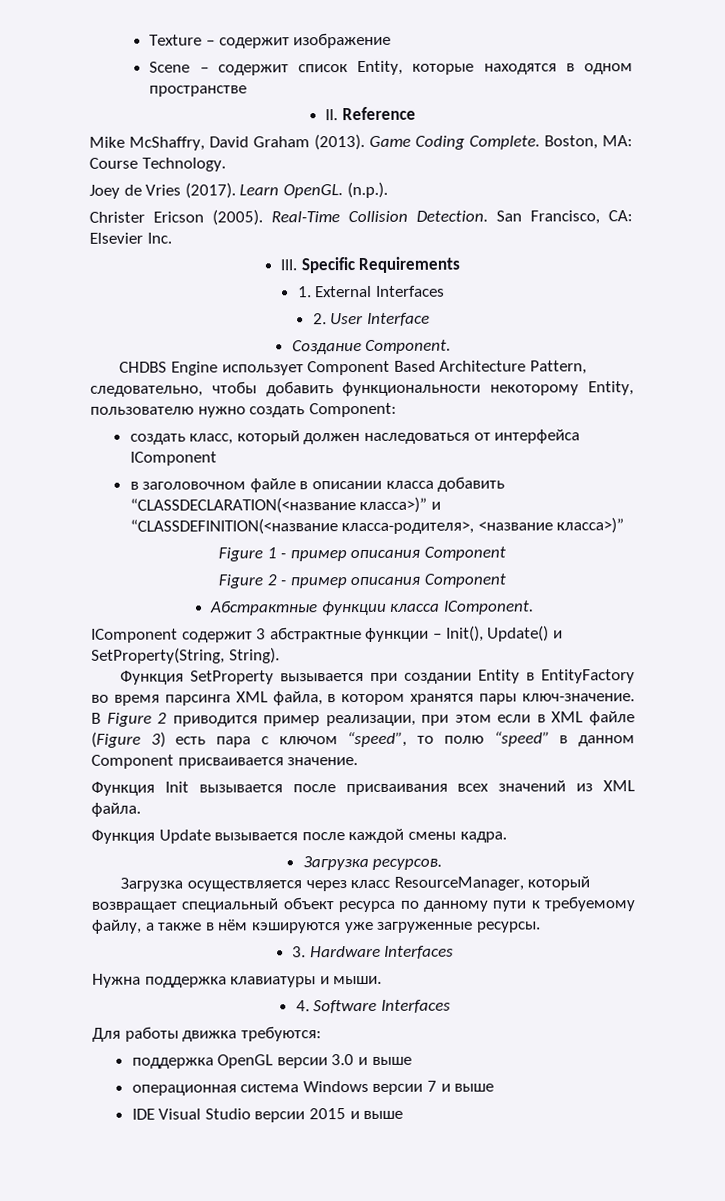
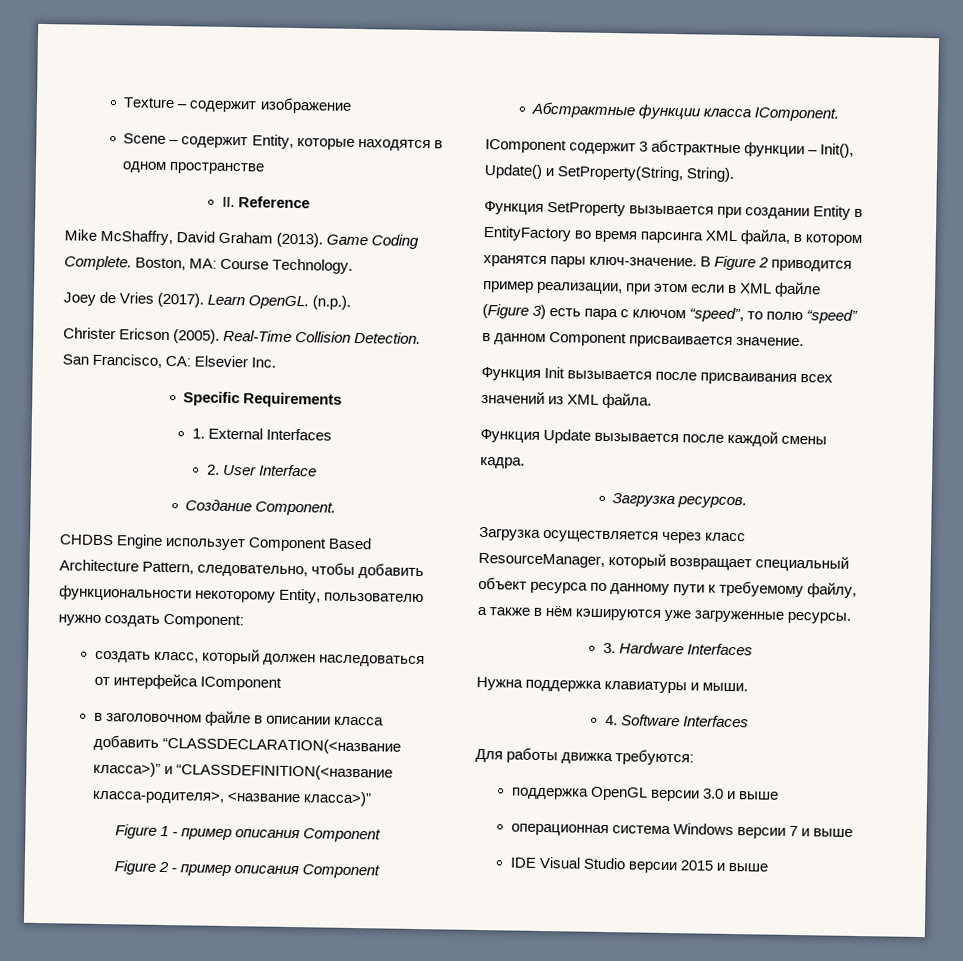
[297,64,348,73] список -> (249, 142) none
[280,259,298,271] III. -> (277, 362) none

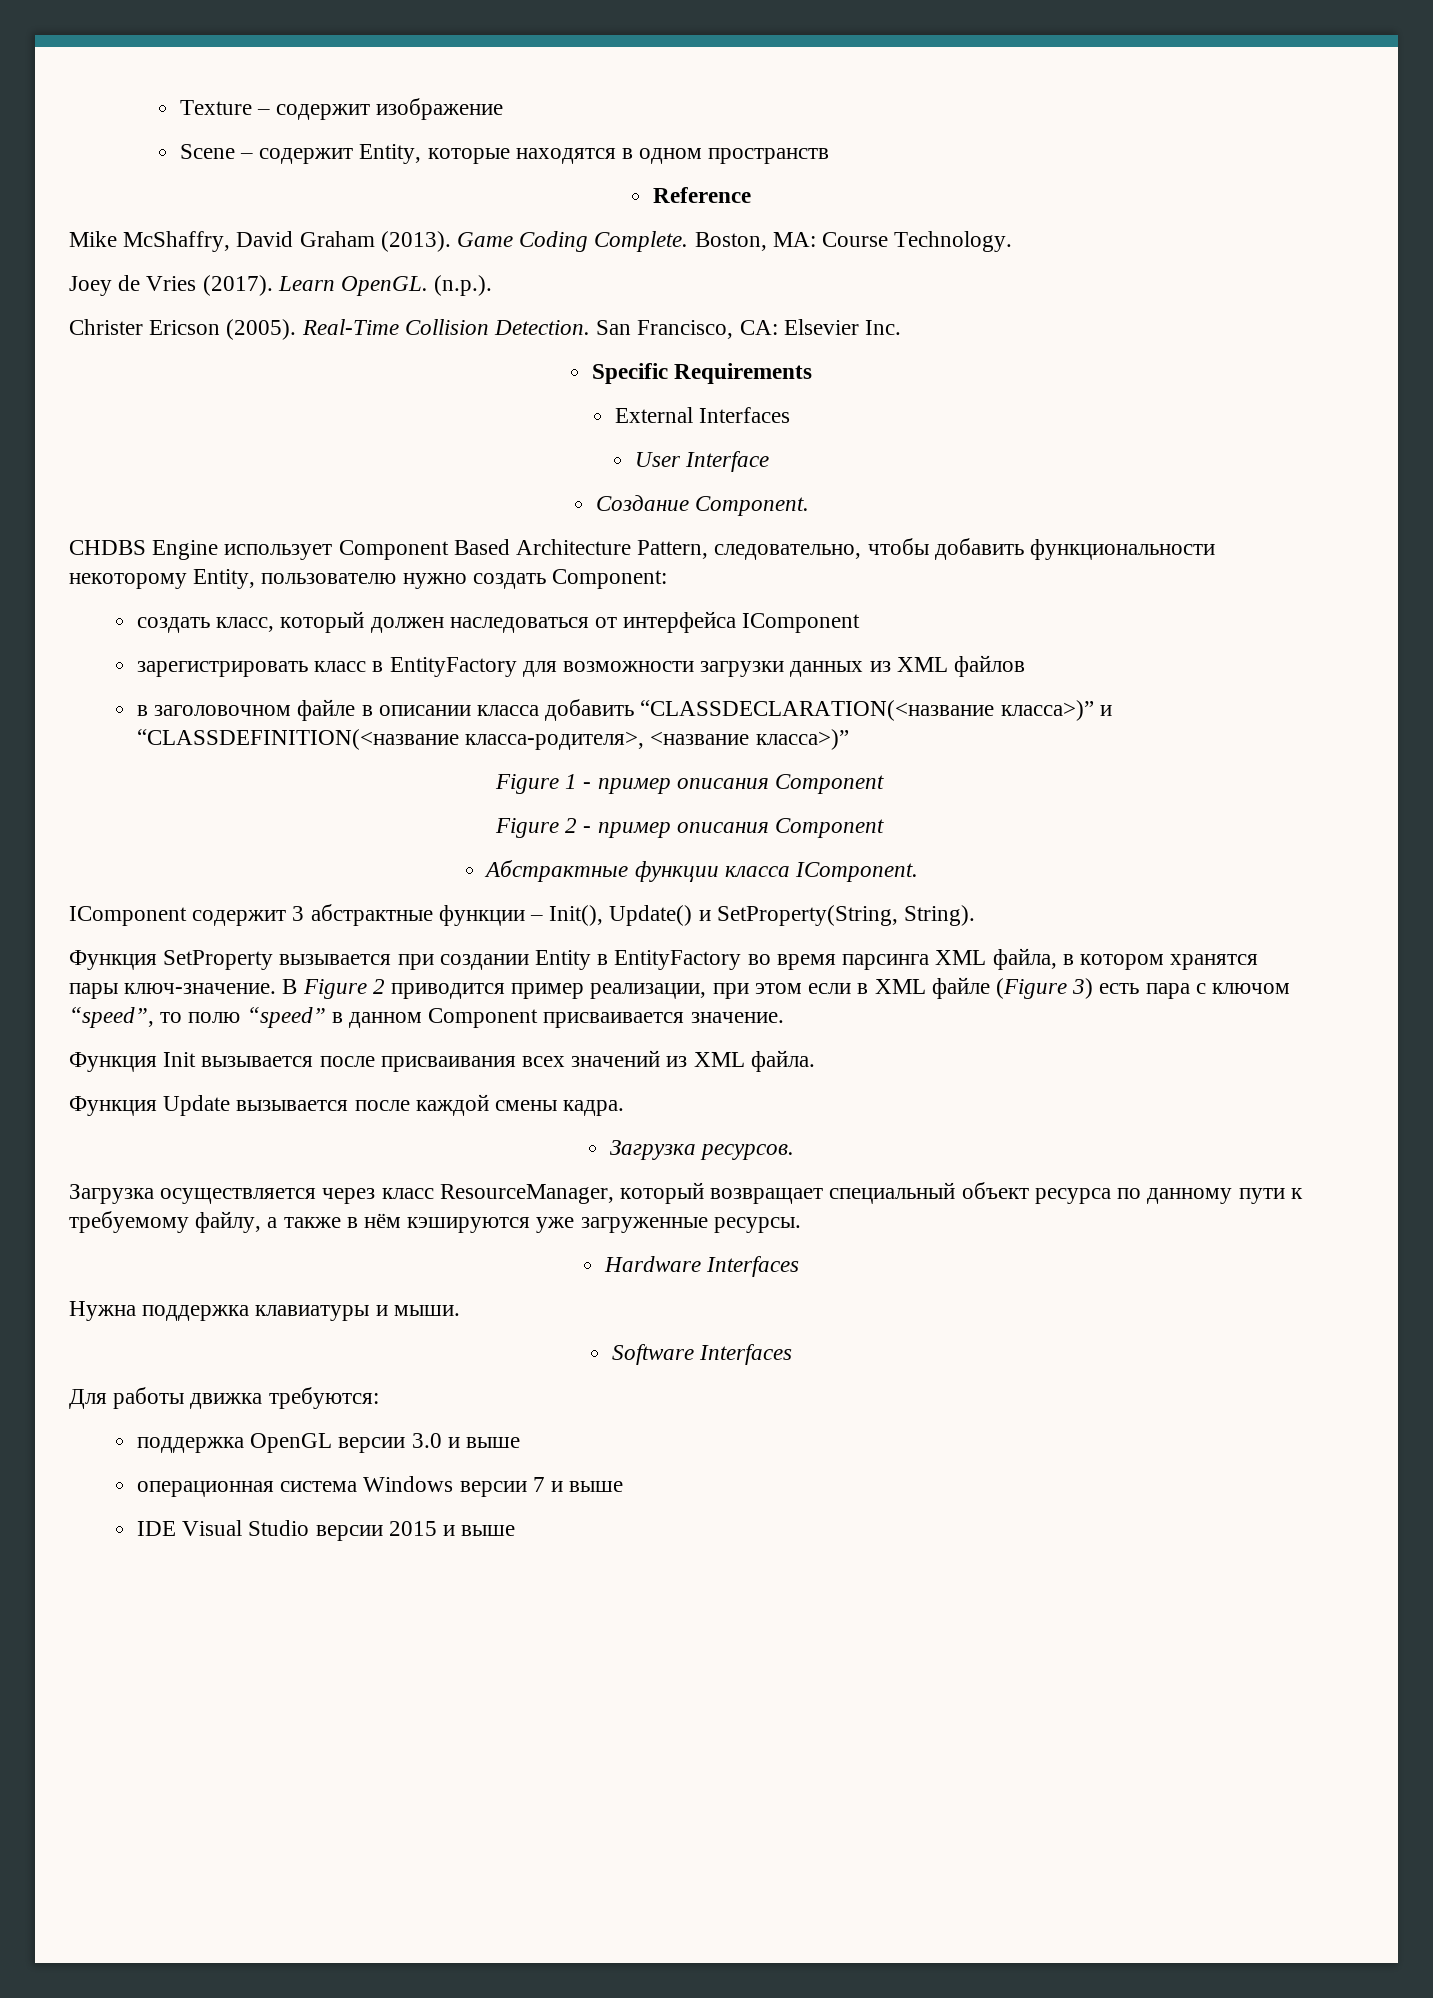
[169,162,266,175] [221,196,235,208] пространстве // II. -> [708,148,830,164] пространств //
[191,428,205,439] 1. -> (813, 373) none
[206,464,220,475] 2. -> (790, 415) none
(283, 683) none -> [137,655,1026,677] // зарегистрировать класс в EntityFactory для возможности загрузки данных из XML файлов
[602,642,616,654] 3. -> (801, 1225) none
[604,714,618,726] 4. -> (460, 1310) none

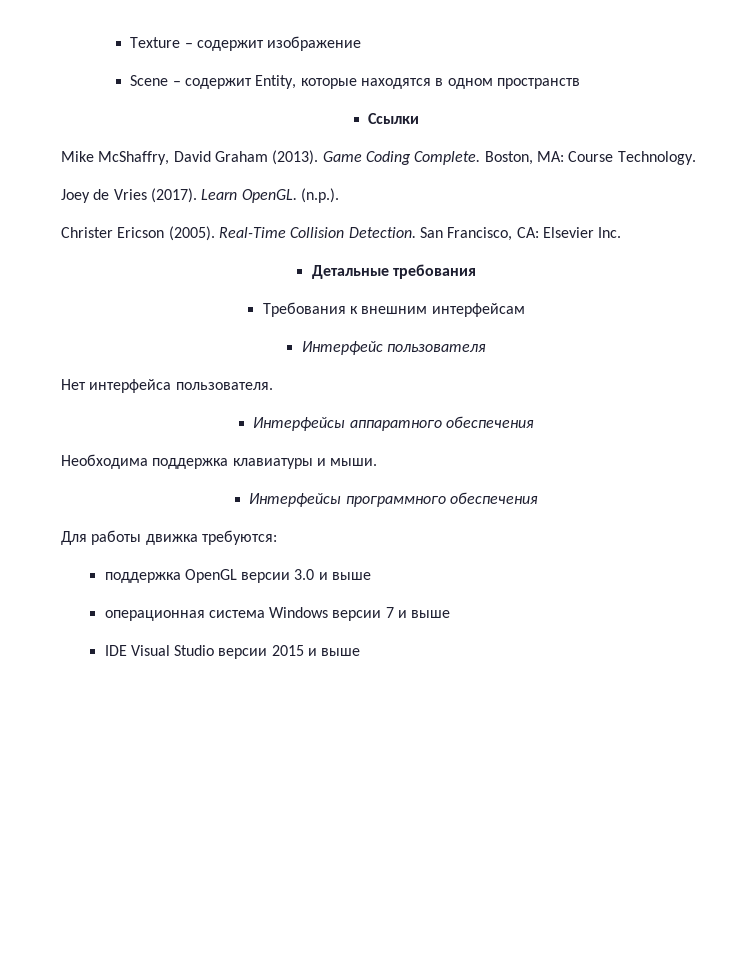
[653,187,752,203] Reference -> [368,113,420,124] Ссылки
[592,363,813,384] [614,407,790,423] [635,451,770,472] [595,495,809,516] [69,538,1216,560] [69,569,668,589] [137,611,861,633] [137,655,1026,677] [137,699,1112,721] [137,729,849,750] [494,774,885,794] [494,818,885,838] [484,860,918,882] [69,904,976,926] [69,948,1259,970] [69,977,1290,999] [69,1007,784,1028] [69,1050,815,1072] [69,1094,625,1116] [610,1140,795,1160] [69,1182,1303,1204] [69,1211,801,1233] [604,1256,800,1277] [69,1301,136,1321] Specific Requirements // External Interfaces // User Interface // Создание Component. // CHDBS Engine использует Component Based Architecture Pattern, следовательно, чтобы добавить функциональности некоторому Entity, пользователю нужно создать Component: // создать класс, который должен наследоваться от интерфейса IComponent // зарегистрировать класс в EntityFactory для возможности загрузки данных из XML файлов // в заголовочном файле в описании класса добавить “CLASSDECLARATION(<название класса>)” и “CLASSDEFINITION(<название класса-родителя>, <название класса>)” // Figure 1 - пример описания Component // Figure 2 - пример описания Component // Абстрактные функции класса IComponent. // IComponent содержит 3 абстрактные функции – Init(), Update() и SetProperty(String, String). // Функция SetProperty вызывается при создании Entity в EntityFactory во время парсинга XML файла, в котором хранятся пары ключ-значение. В Figure 2 приводится пример реализации, при этом если в XML файле (Figure 3) есть пара с ключом “speed”, то полю “speed” в данном Component присваивается значение. // Функция Init вызывается после присваивания всех значений из XML файла. // Функция Update вызывается после каждой смены кадра. // Загрузка ресурсов. // Загрузка осуществляется через класс ResourceManager, который возвращает специальный объект ресурса по данному пути к требуемому файлу, а также в нём кэшируются уже загруженные ресурсы. // Hardware Interfaces // Нужна -> [311,264,476,279] [262,302,525,317] [301,341,486,355] [61,379,273,393] [253,416,535,431] [61,454,148,469] Детальные требования // Требования к внешним интерфейсам // Интерфейс пользователя // Нет интерфейса пользователя. // Интерфейсы аппаратного обеспечения // Необходима
[612,1344,793,1365] Software Interfaces -> [249,492,539,507] Интерфейсы программного обеспечения

